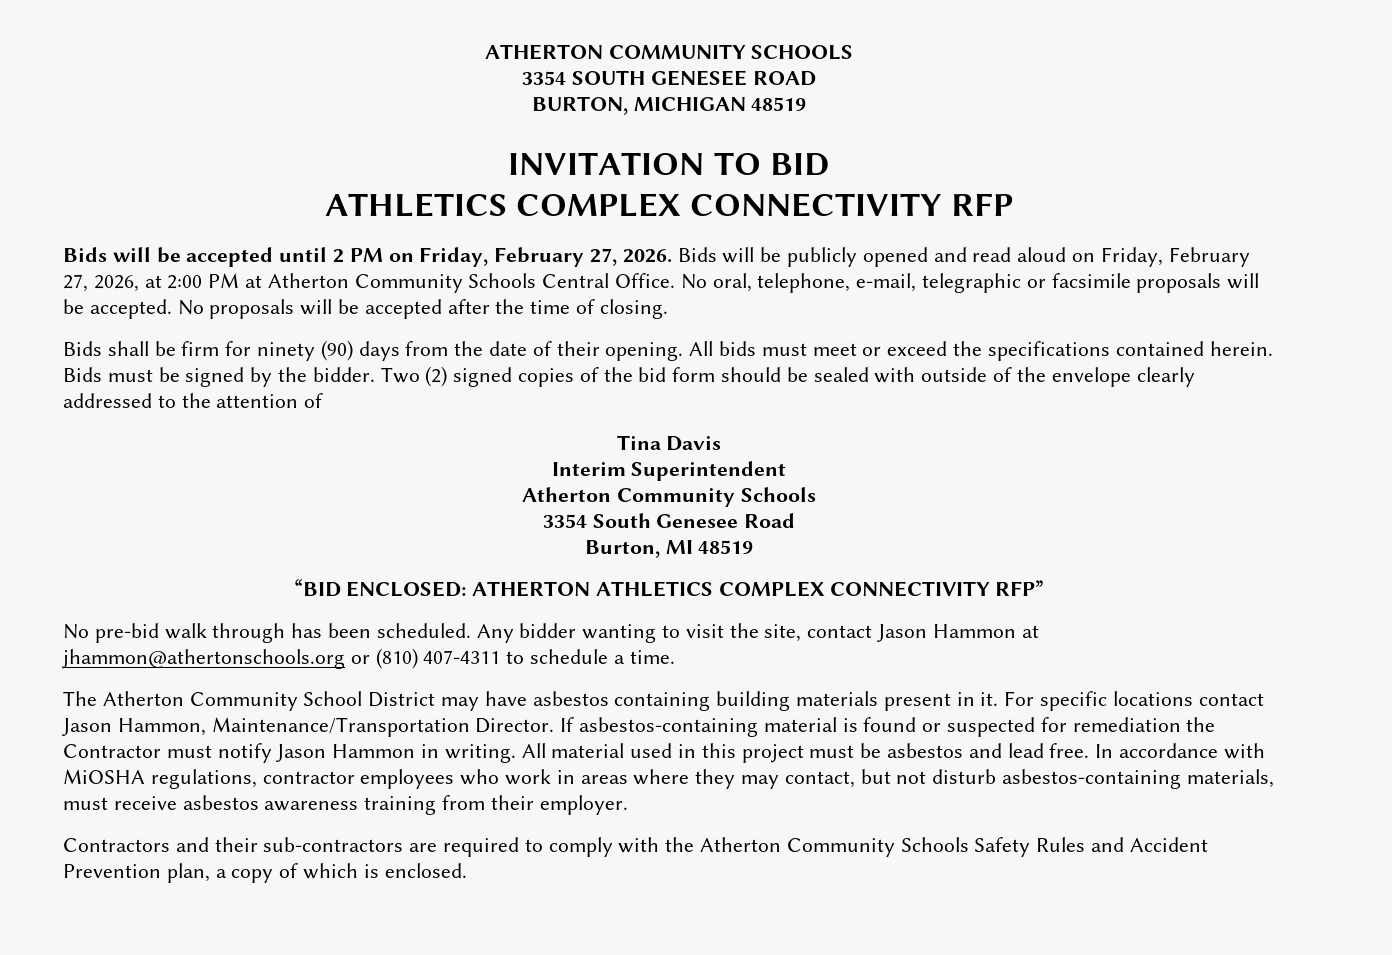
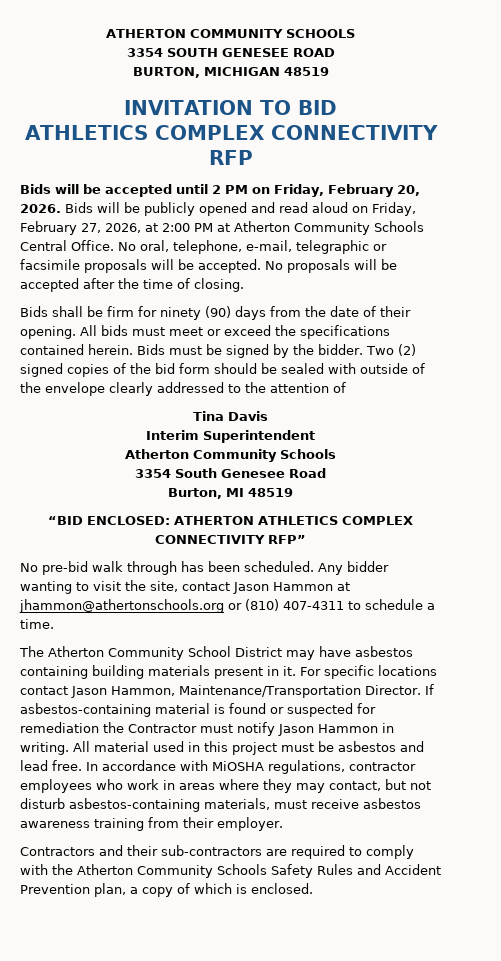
[590,248,618,266] 27, -> [397,185,420,196] 20,

